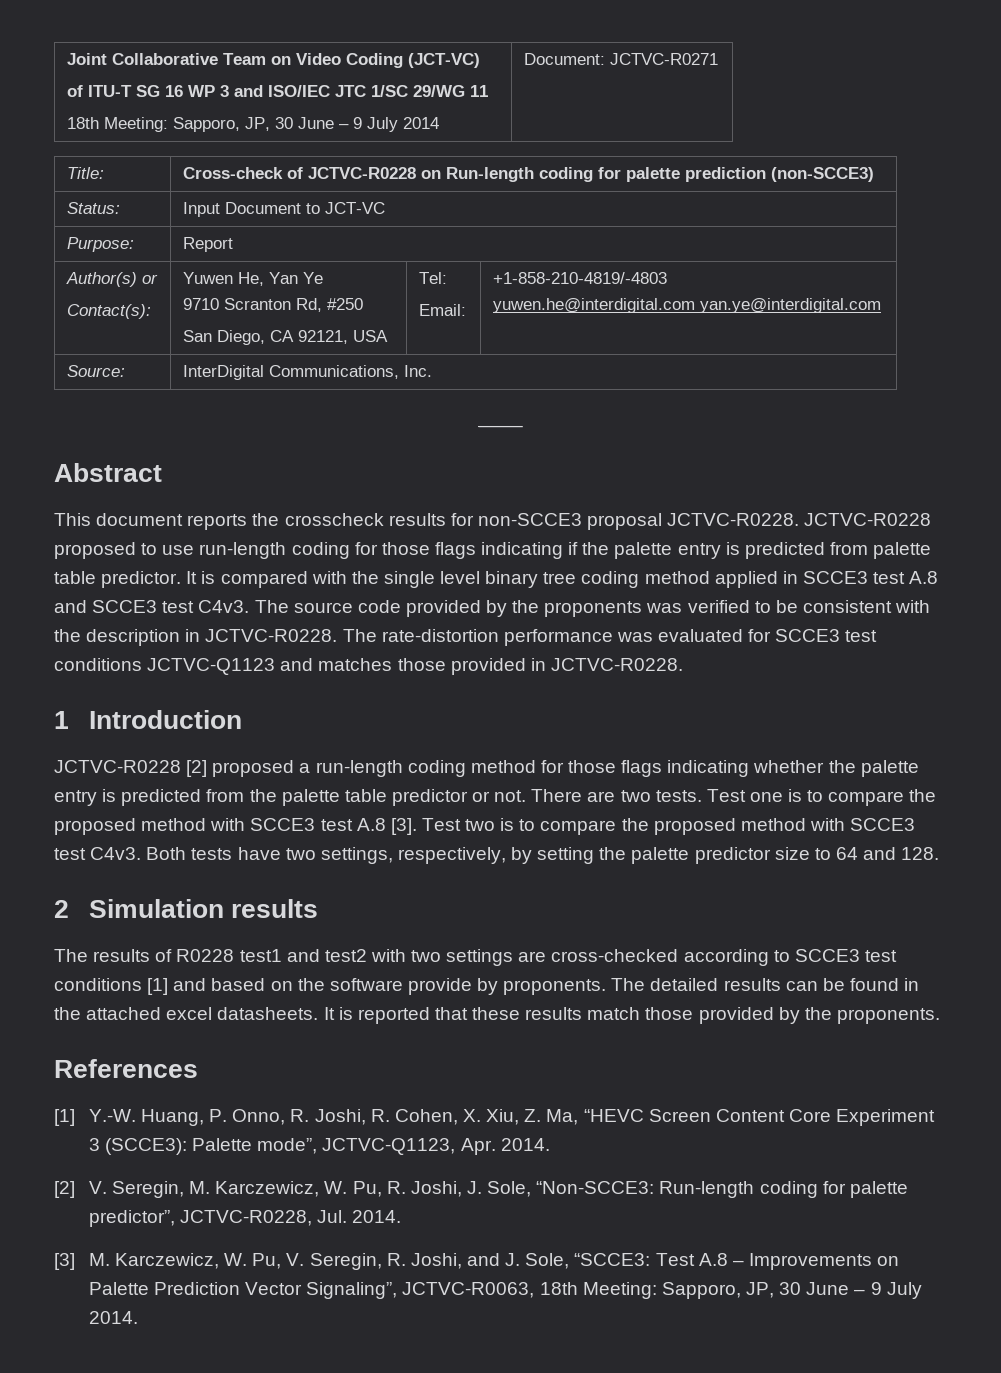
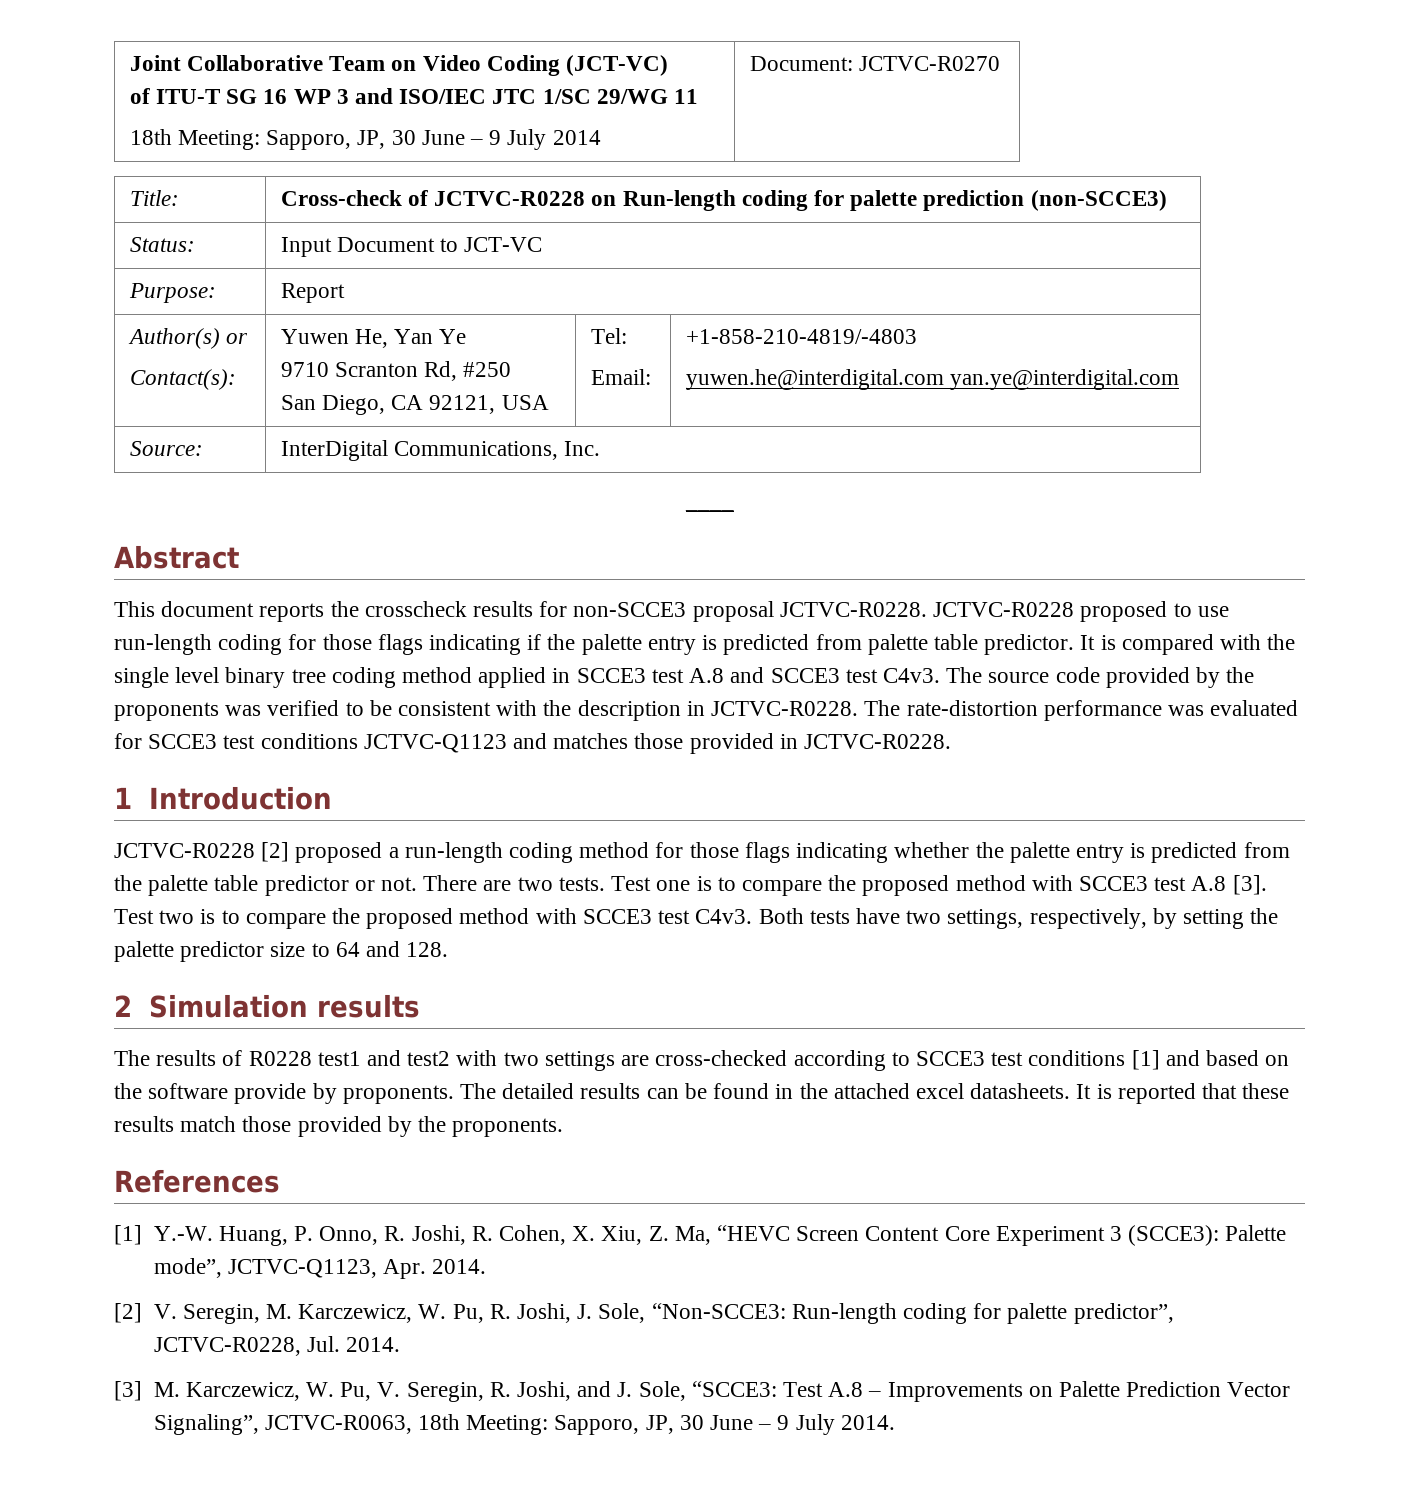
[609,53,718,65] JCTVC-R0271 -> [858,56,1000,71] JCTVC-R0270

